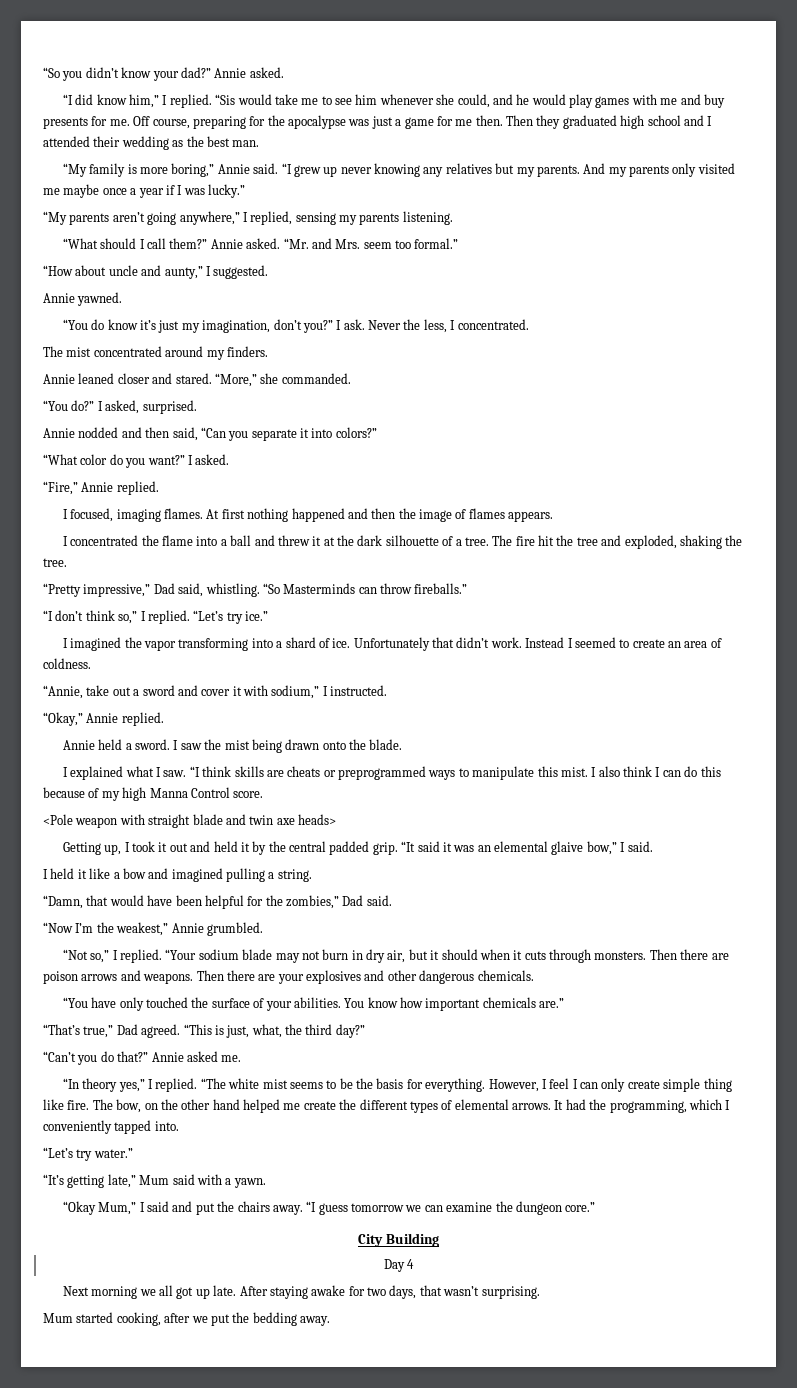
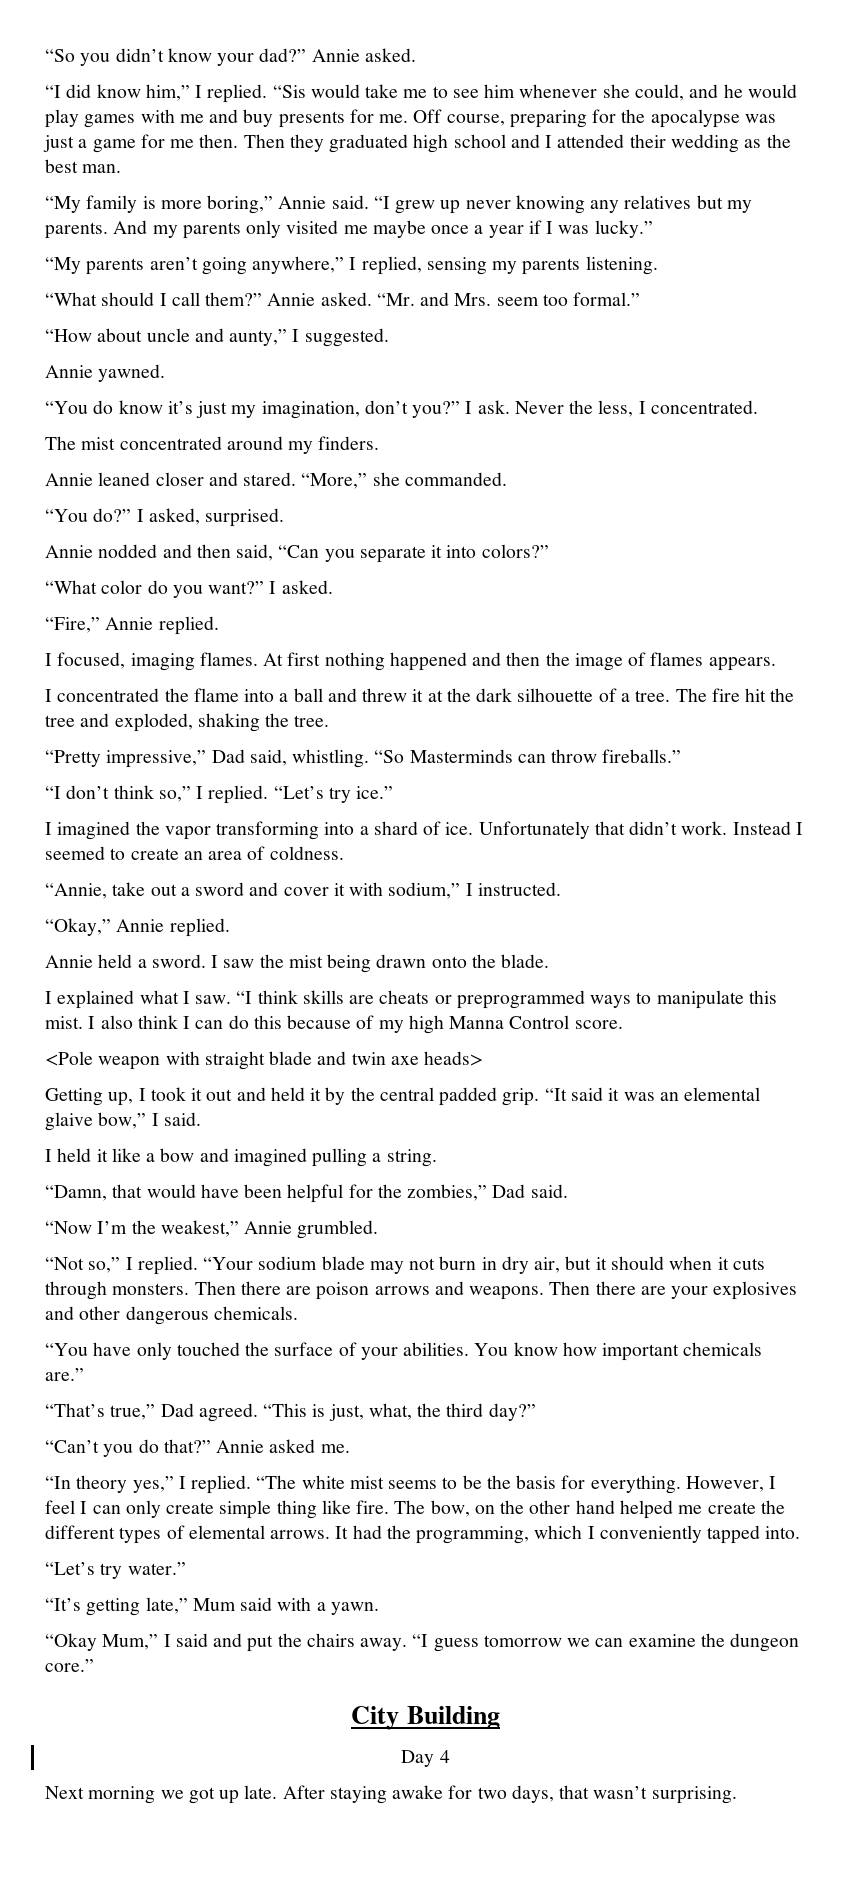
[158,1285,173,1296] all -> (184, 1794) none
[43,1312,330,1326] // Mum started cooking, after we put the bedding away. -> (737, 1795) none

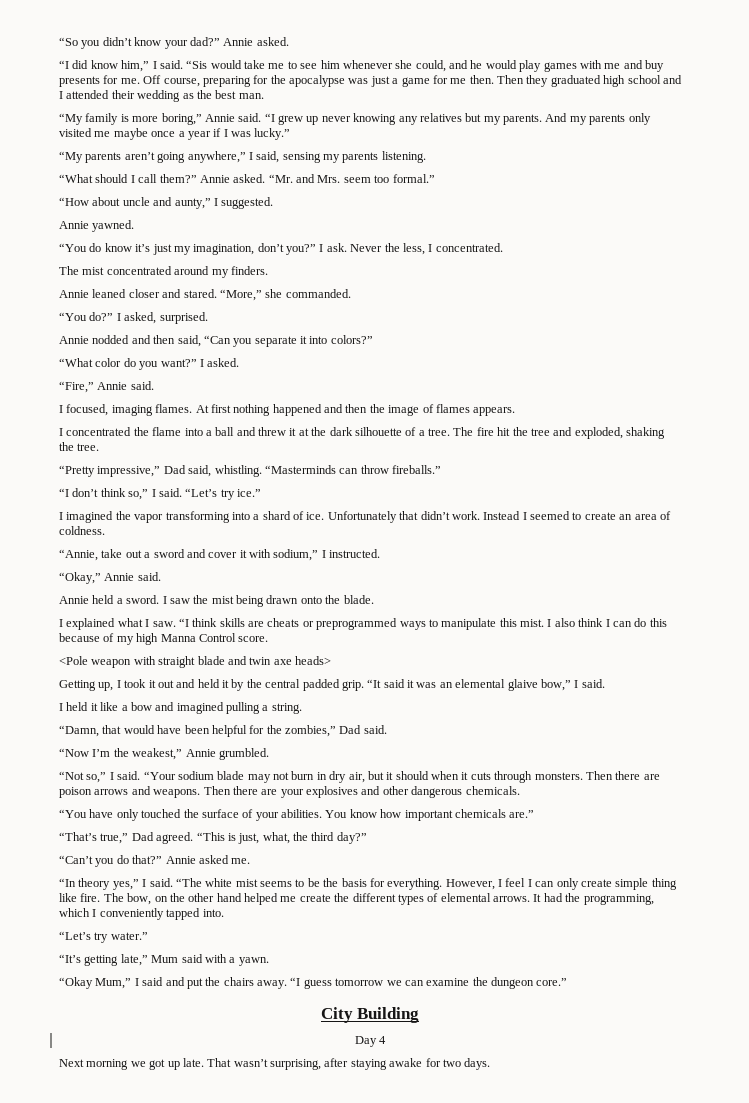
[207,84,268,103] replied. -> [159,60,183,69] said.
[361,256,422,275] replied, -> [256,151,280,163] said,
[158,616,219,635] replied. -> [130,381,154,390] said.
[374,749,513,763] “So Masterminds -> [264,465,336,474] “Masterminds
[208,785,269,804] replied. -> [158,488,182,497] said.
[169,918,230,937] replied. -> [137,572,161,581] said.
[137,1256,198,1275] replied. -> [117,771,141,780] said.
[191,1475,252,1494] replied. -> [149,878,173,887] said.
[282,1785,737,1804] After staying awake for two days, that wasn’t surprising. -> [207,1058,491,1070] That wasn’t surprising, after staying awake for two days.

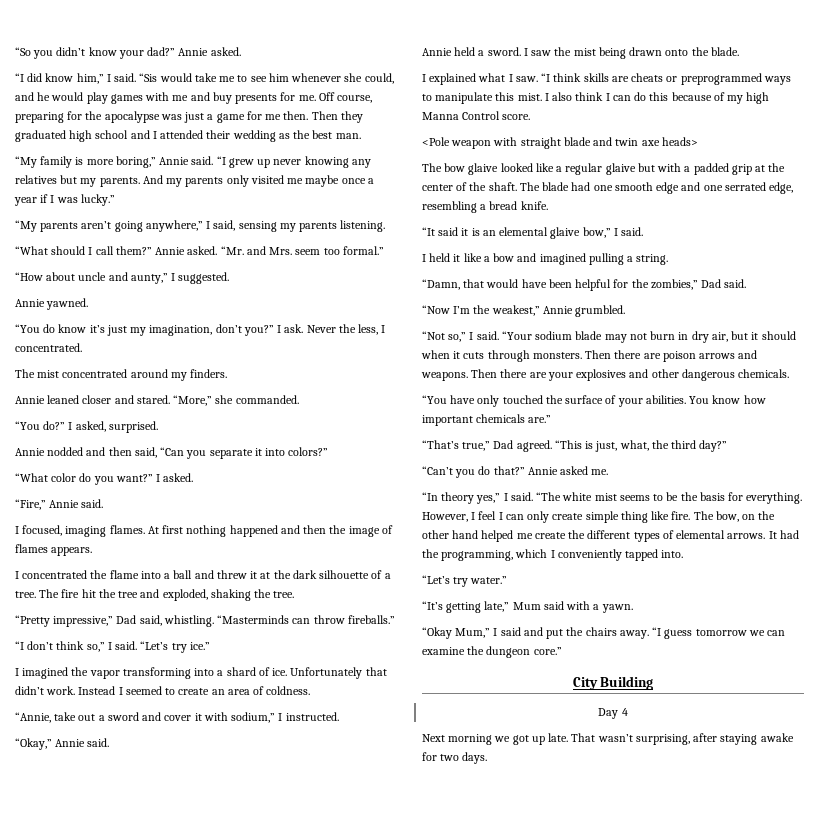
[59,679,364,691] Getting up, I took it out and held it by the central padded grip. -> [422,163,786,175] [422,182,794,194] [422,201,548,213] The bow glaive looked like a regular glaive but with a padded grip at the center of the shaft. The blade had one smooth edge and one serrated edge, resembling a bread knife. //
[416,682,437,688] was -> [471,228,480,236] is

